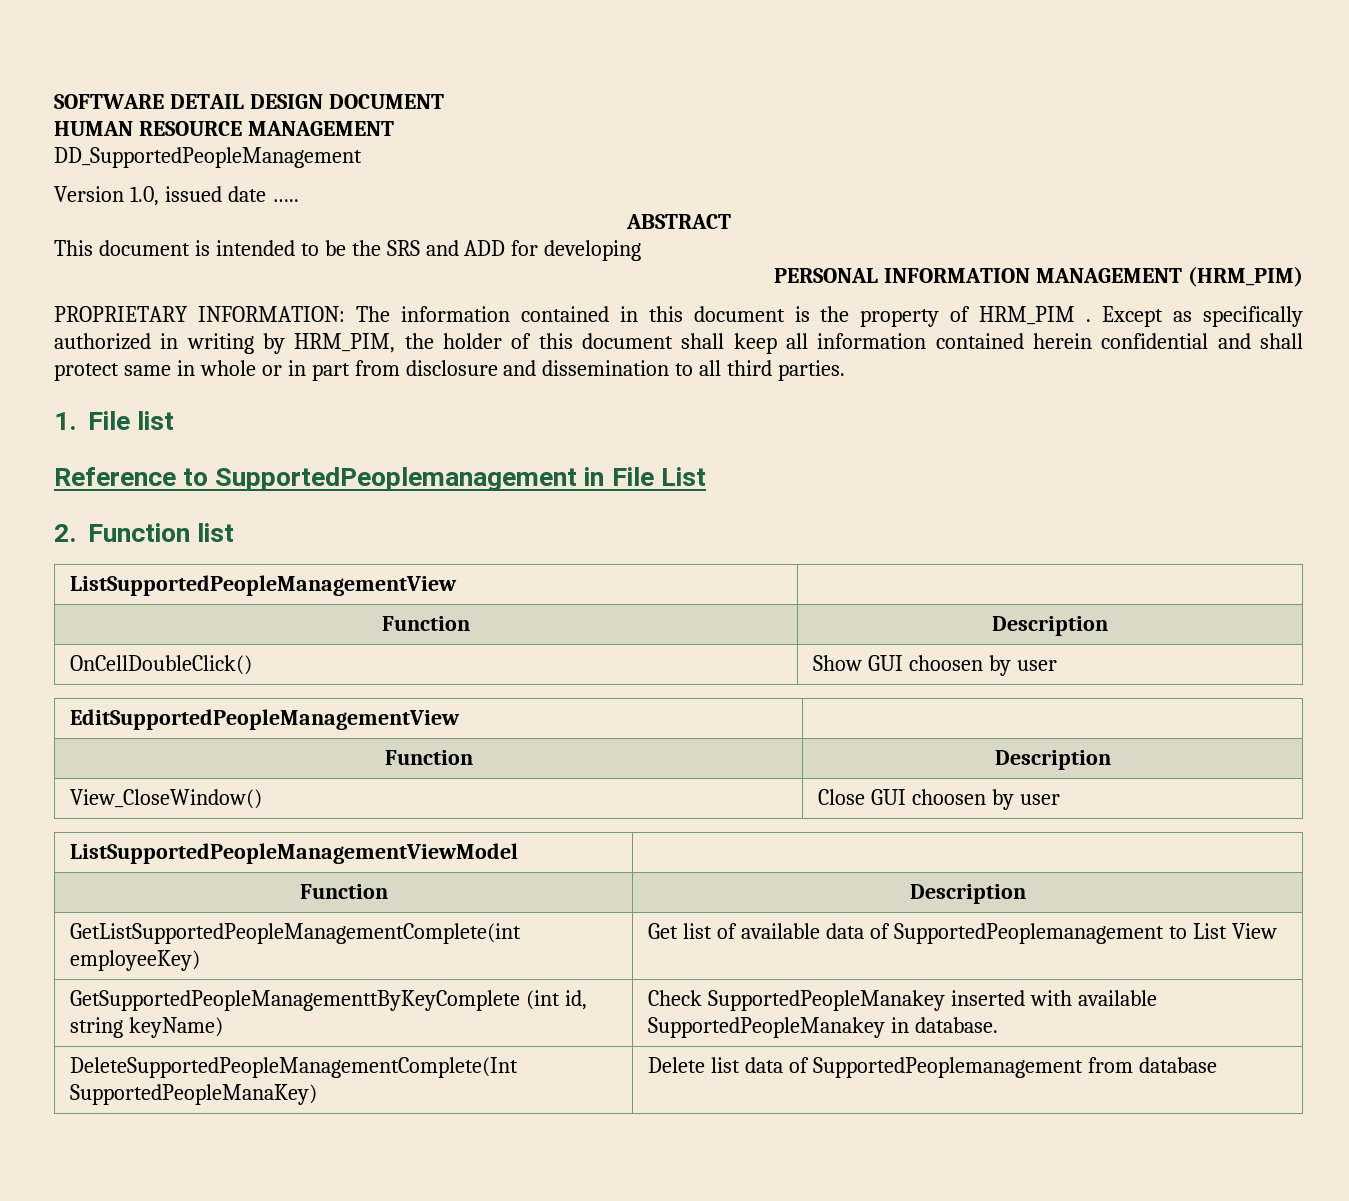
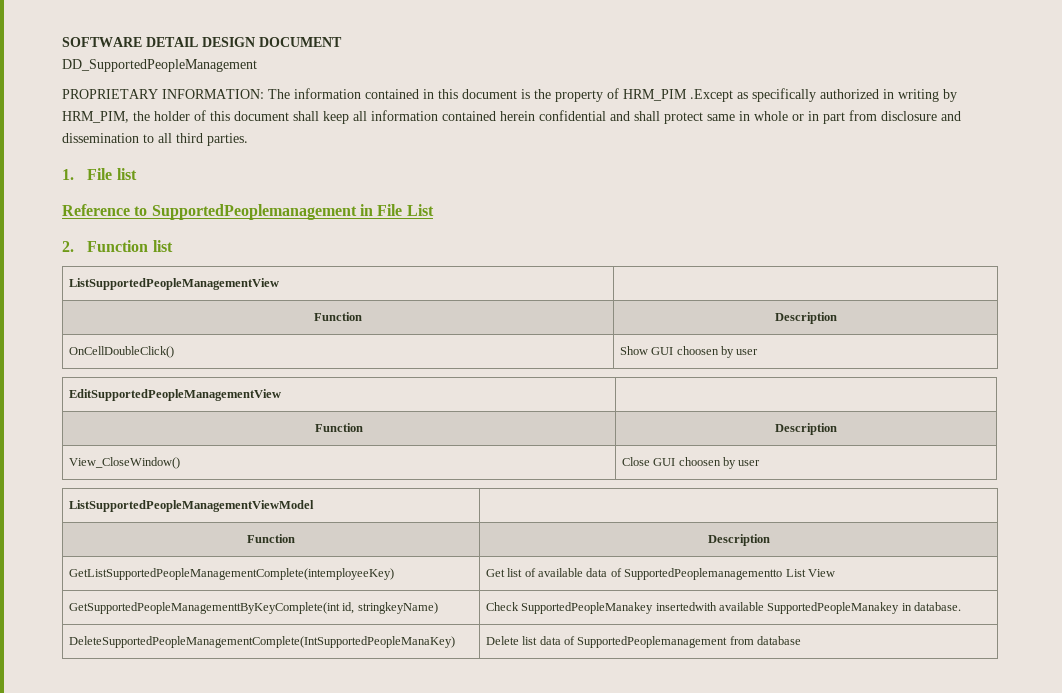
[54,121,394,136] [54,147,362,168] [54,186,299,206] [625,214,731,229] [54,240,642,261] [774,266,1304,287] HUMAN RESOURCE MANAGEMENT // DD_SupportedPeopleManagement // Version 1.0, issued date ….. // ABSTRACT // This document is intended to be the SRS and ADD for developing // PERSONAL INFORMATION MANAGEMENT (HRM_PIM) -> [62,59,257,72] DD_SupportedPeopleManagement
[1086,306,1164,327] . Except -> [690,89,733,102] .Except
[70,923,522,944] [70,950,201,971] GetListSupportedPeopleManagementComplete(int employeeKey) -> [68,568,394,580] GetListSupportedPeopleManagementComplete(intemployeeKey)
[893,923,1187,944] SupportedPeoplemanagement to -> [624,568,783,580] SupportedPeoplemanagementto
[70,990,588,1011] [70,1017,224,1038] GetSupportedPeopleManagementtByKeyComplete (int id, string keyName) -> [68,602,438,614] GetSupportedPeopleManagementtByKeyComplete(int id, stringkeyName)
[951,990,1073,1006] inserted with -> [655,602,717,611] insertedwith
[70,1057,519,1078] [70,1084,318,1105] DeleteSupportedPeopleManagementComplete(Int SupportedPeopleManaKey) -> [68,636,455,648] DeleteSupportedPeopleManagementComplete(IntSupportedPeopleManaKey)

